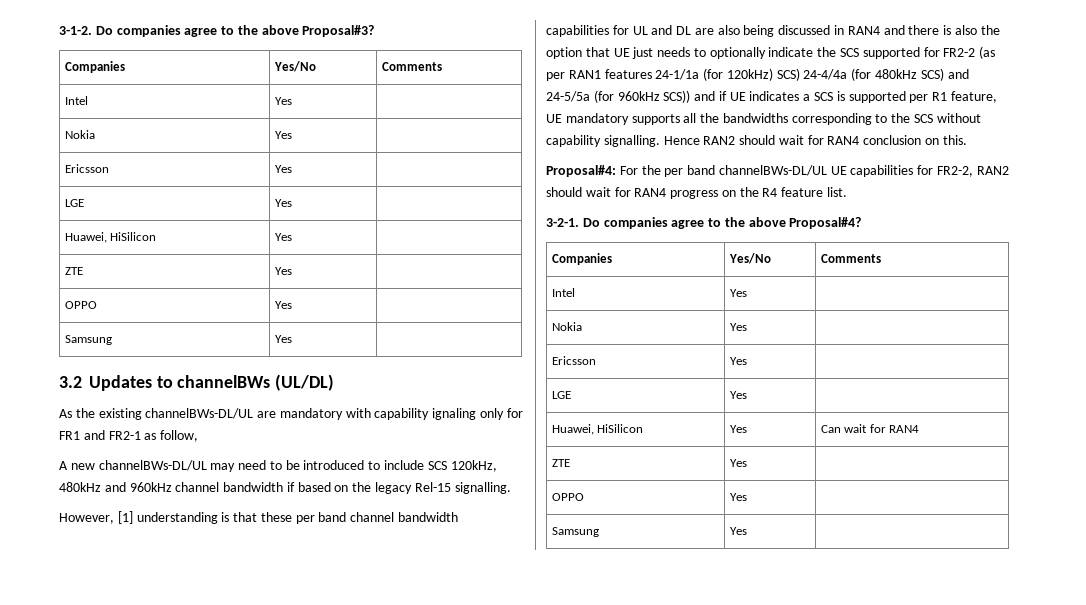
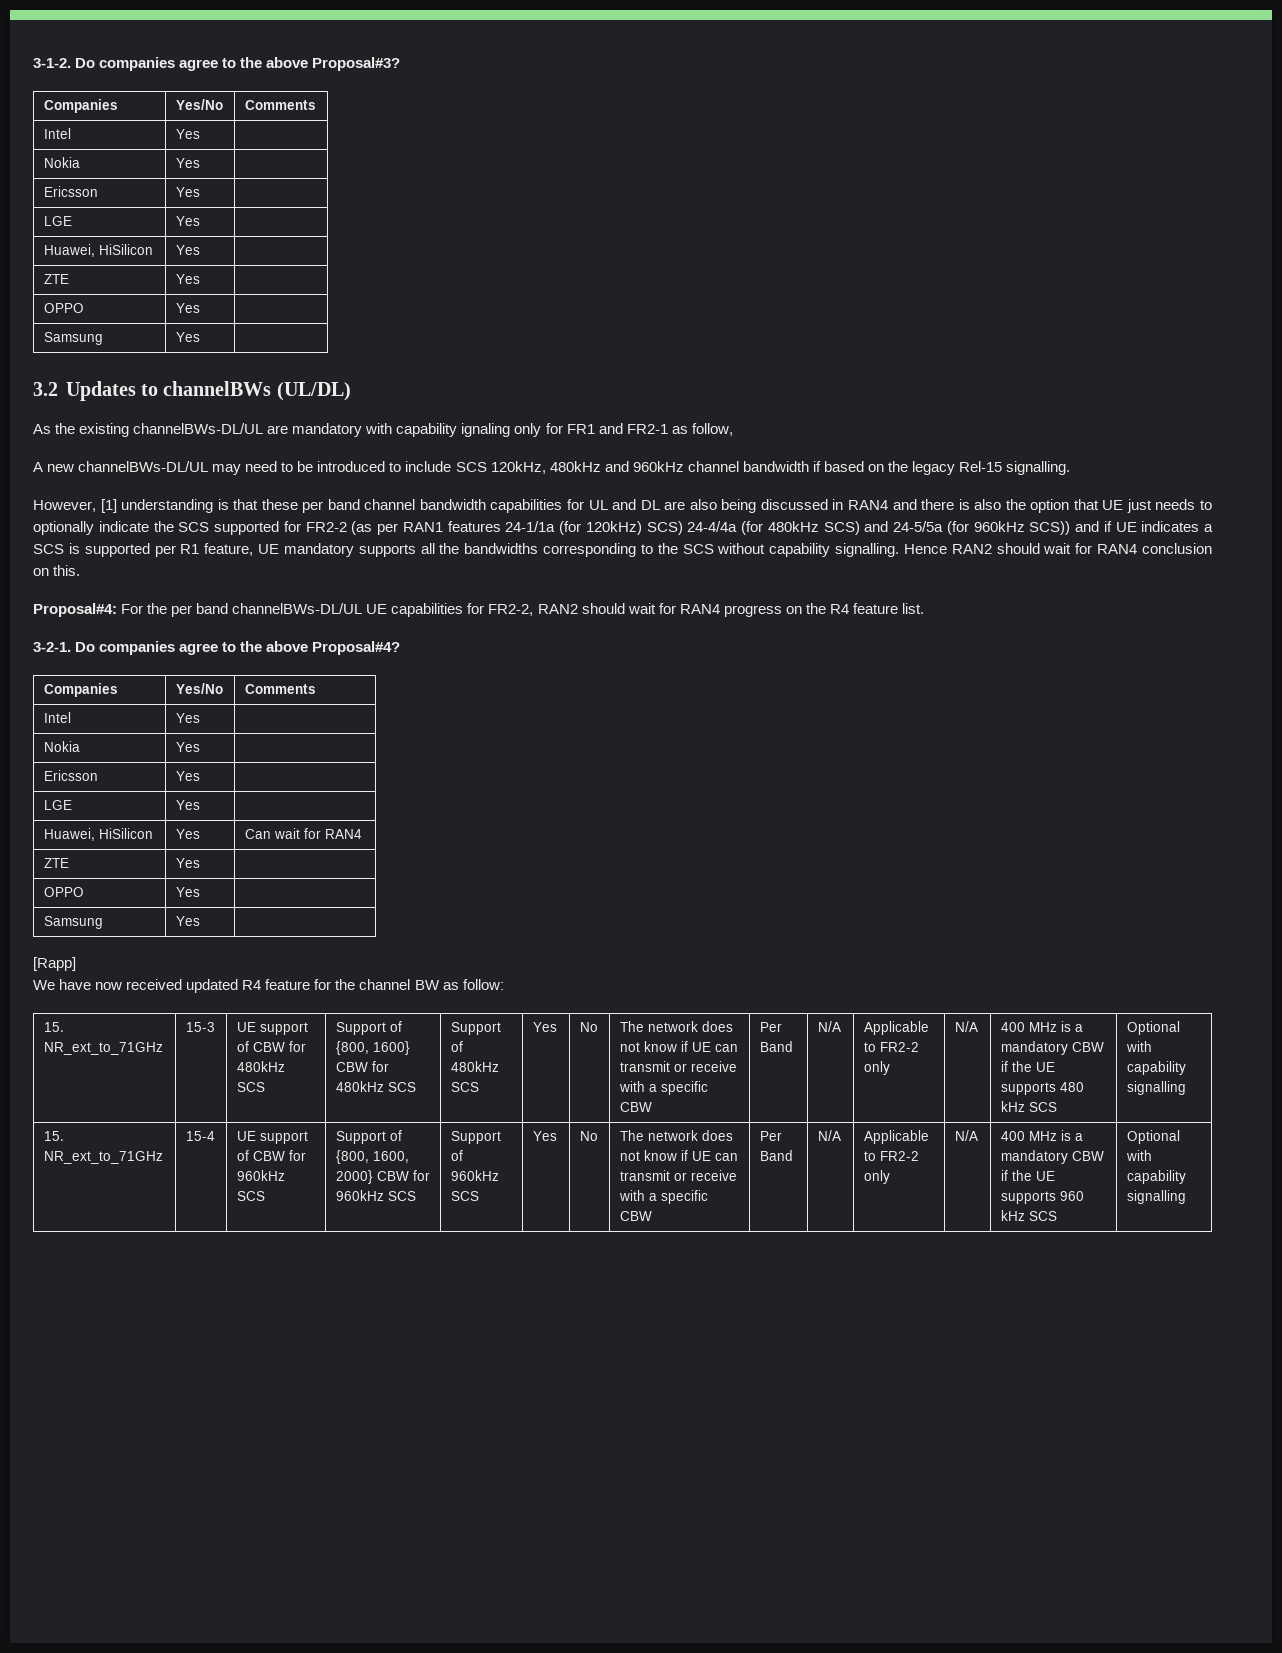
(747, 531) none -> [33,957,76,971] [33,979,504,993] [43,1022,64,1032] [43,1042,163,1055] [185,1022,215,1032] [236,1022,308,1035] [236,1041,306,1052] [236,1061,285,1072] [236,1082,265,1092] [335,1021,402,1035] [335,1041,410,1055] [335,1061,389,1072] [335,1081,416,1092] [450,1022,501,1035] [450,1041,463,1052] [450,1061,499,1072] [450,1082,479,1092] [532,1022,557,1032] [579,1022,598,1032] [619,1021,733,1032] [619,1041,738,1052] [619,1061,737,1072] [618,1081,708,1095] [619,1102,652,1112] [759,1022,782,1032] [759,1041,793,1052] [817,1021,841,1032] [863,1021,929,1035] [863,1042,919,1052] [863,1061,890,1075] [954,1021,978,1032] [1000,1021,1083,1032] [1000,1041,1104,1055] [1000,1061,1055,1072] [1000,1082,1084,1095] [1000,1101,1057,1112] [1126,1021,1180,1035] [1125,1041,1152,1052] [1126,1061,1186,1075] [1126,1081,1186,1095] [43,1131,64,1141] [43,1151,163,1164] [185,1131,215,1141] [236,1131,308,1144] [236,1150,306,1161] [236,1170,285,1181] [236,1191,265,1201] [335,1130,402,1144] [335,1150,409,1164] [335,1170,430,1184] [335,1190,416,1201] [450,1131,501,1144] [450,1150,463,1161] [450,1170,499,1181] [450,1191,479,1201] [532,1131,557,1141] [579,1131,598,1141] [619,1130,733,1141] [619,1150,738,1161] [619,1170,737,1181] [618,1190,708,1204] [619,1211,652,1221] [759,1131,782,1141] [759,1150,793,1161] [817,1130,841,1141] [863,1130,929,1144] [863,1151,919,1161] [863,1170,890,1184] [954,1130,978,1141] [1000,1130,1083,1141] [1000,1150,1104,1164] [1000,1170,1055,1181] [1000,1191,1084,1204] [1000,1210,1057,1221] [1126,1130,1180,1144] [1125,1150,1152,1161] [1126,1170,1186,1184] [1126,1190,1186,1204] // [Rapp] // We have now received updated R4 feature for the channel BW as follow: // 15. NR_ext_to_71GHz | 15-3 | UE support of CBW for 480kHz SCS | Support of {800, 1600} CBW for 480kHz SCS | Support of 480kHz SCS | Yes | No | The network does not know if UE can transmit or receive with a specific CBW | Per Band | N/A | Applicable to FR2-2 only | N/A | 400 MHz is a mandatory CBW if the UE supports 480 kHz SCS | Optional with capability signalling // 15. NR_ext_to_71GHz | 15-4 | UE support of CBW for 960kHz SCS | Support of {800, 1600, 2000} CBW for 960kHz SCS | Support of 960kHz SCS | Yes | No | The network does not know if UE can transmit or receive with a specific CBW | Per Band | N/A | Applicable to FR2-2 only | N/A | 400 MHz is a mandatory CBW if the UE supports 960 kHz SCS | Optional with capability signalling

